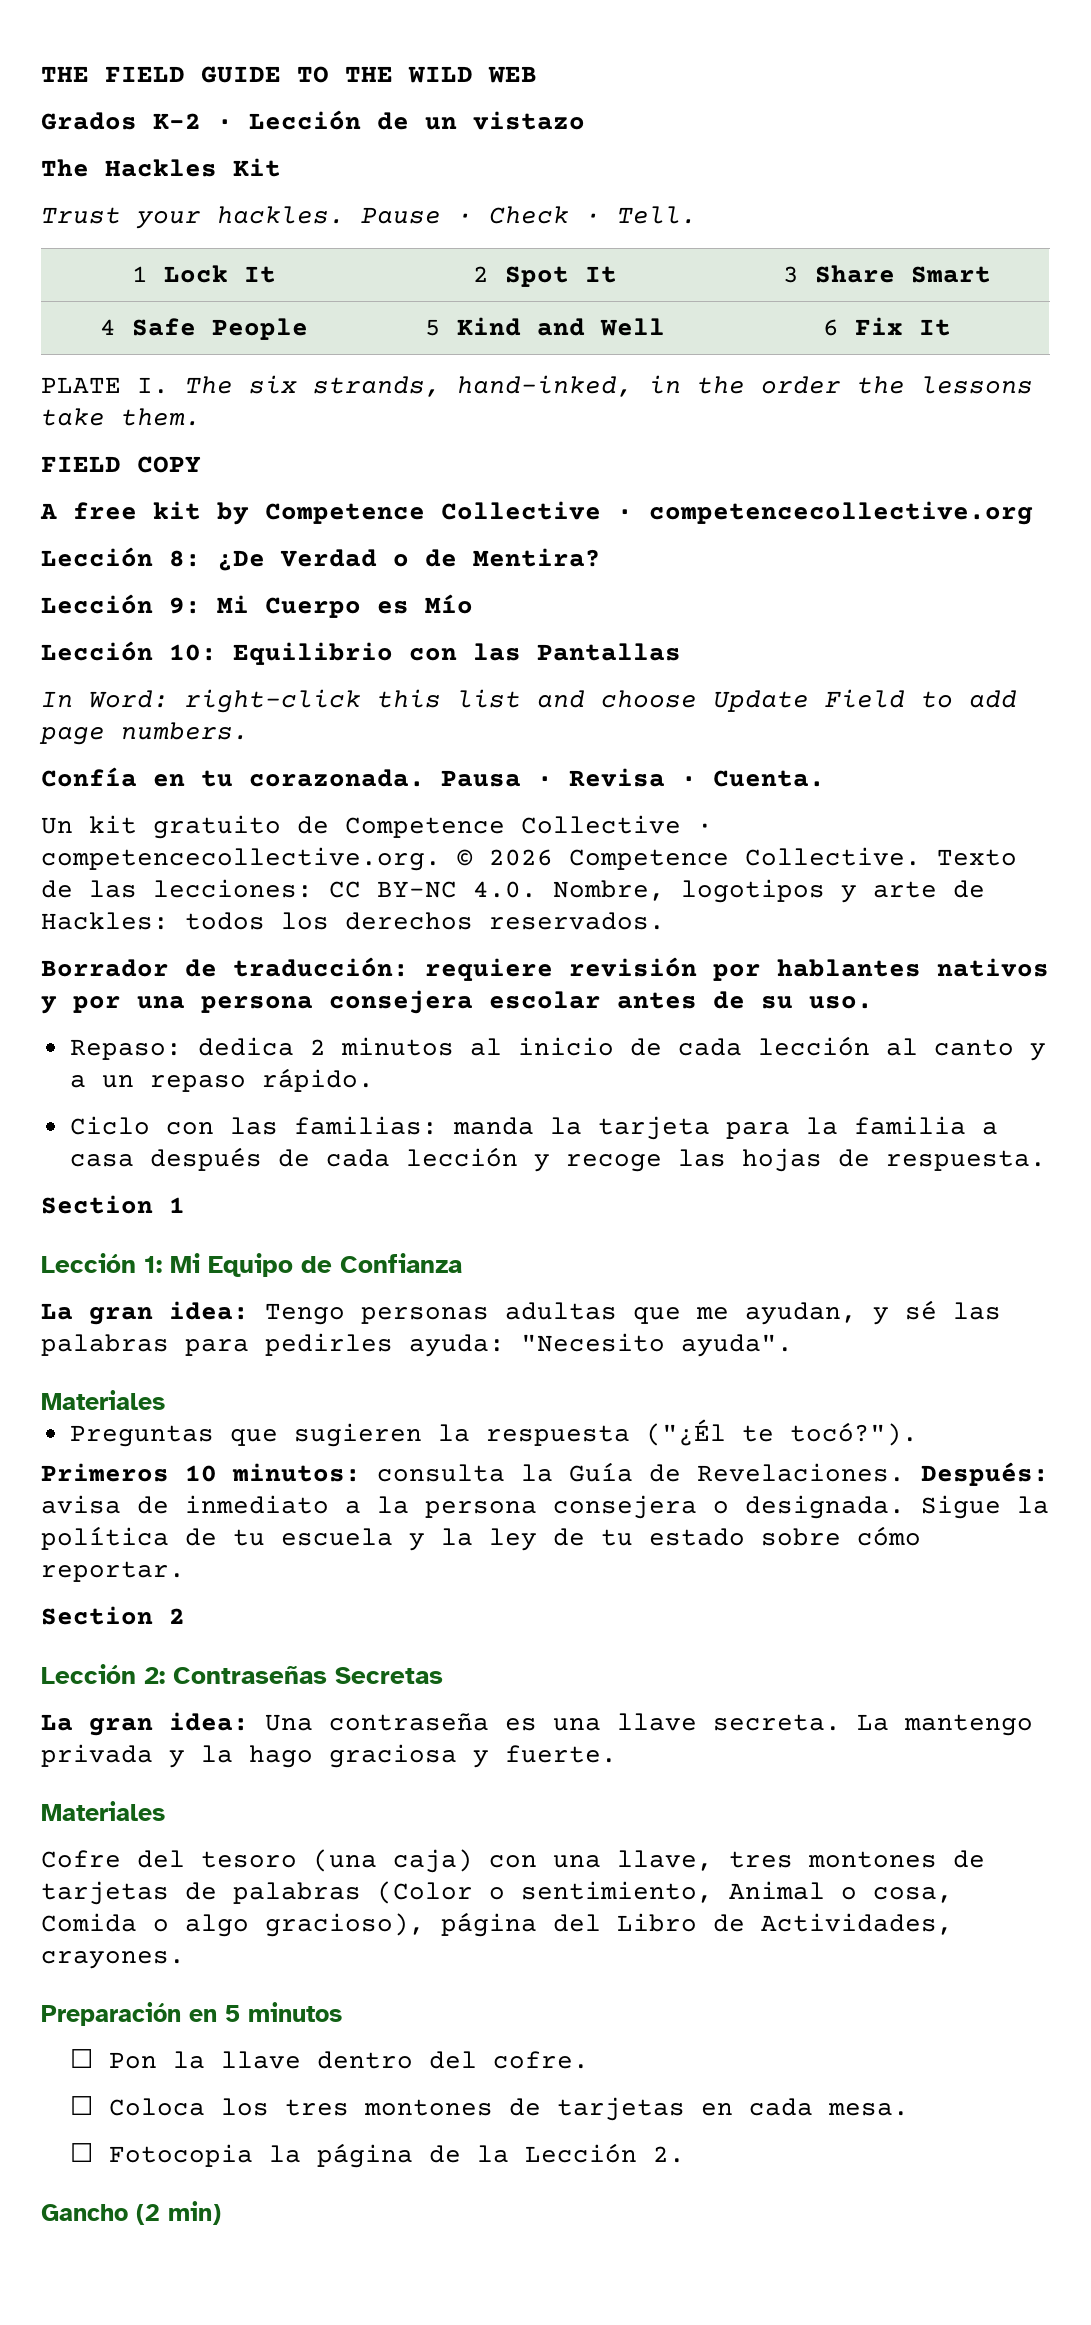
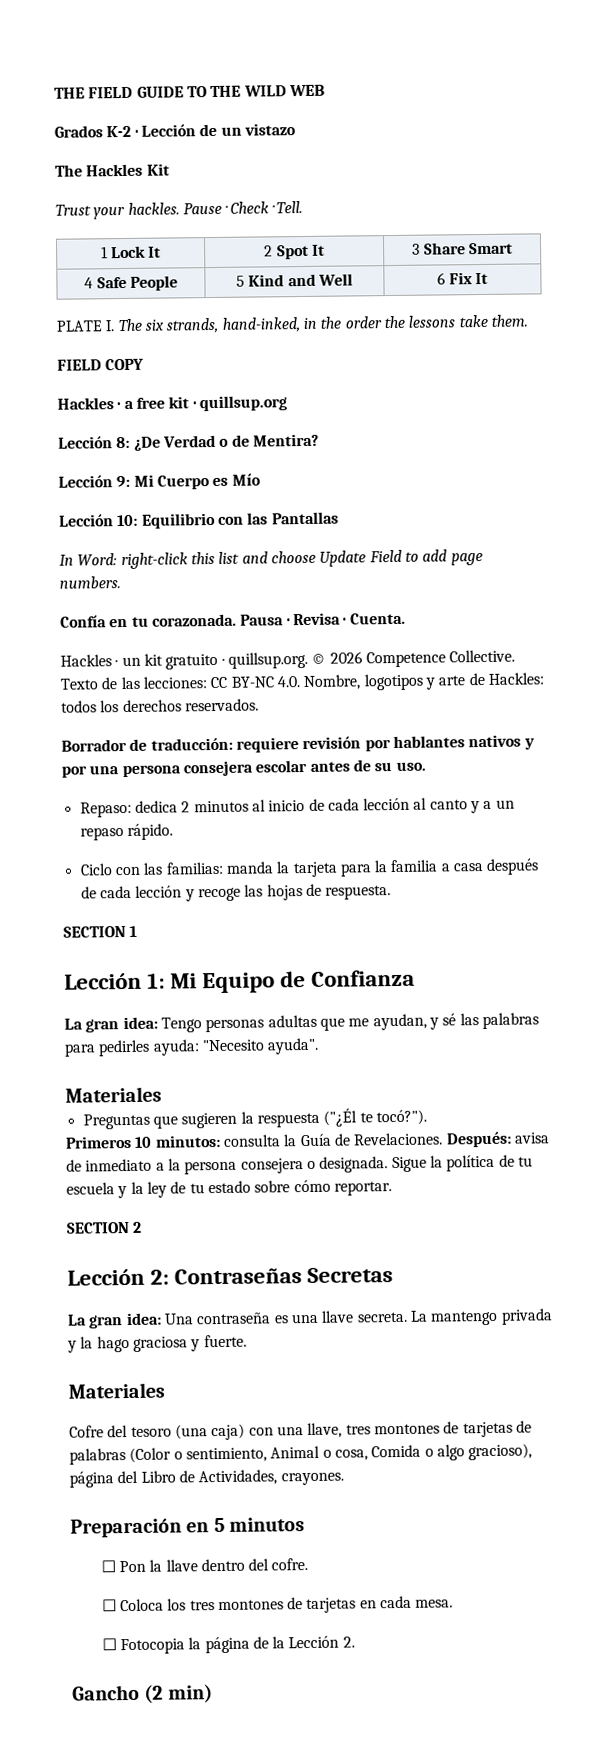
[40,501,1033,525] A free kit by Competence Collective · competencecollective.org -> [57,395,287,412] Hackles · a free kit · quillsup.org
[41,815,713,839] [41,847,441,871] Un kit gratuito de Competence Collective · competencecollective.org. -> [60,651,308,670] Hackles · un kit gratuito · quillsup.org.
[41,1195,153,1214] Section -> [63,926,126,938] SECTION
[41,1606,153,1625] Section -> [66,1221,130,1234] SECTION

